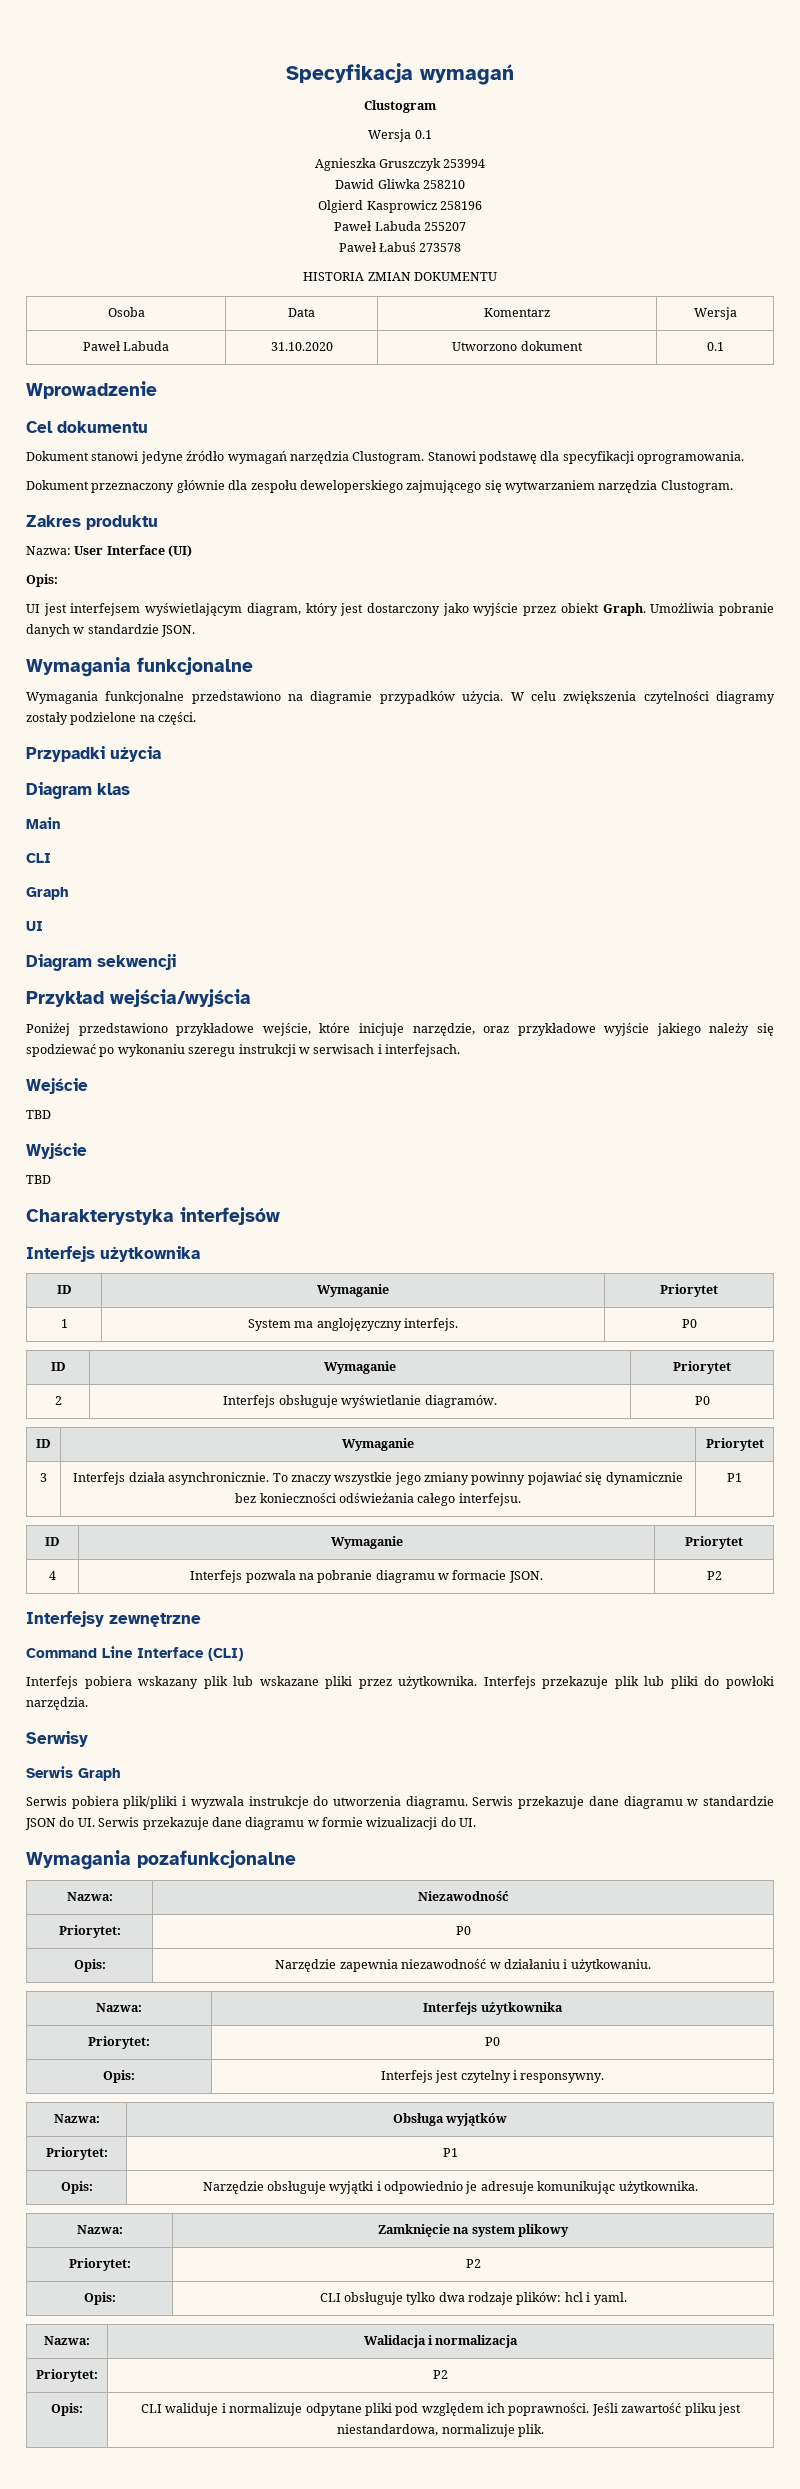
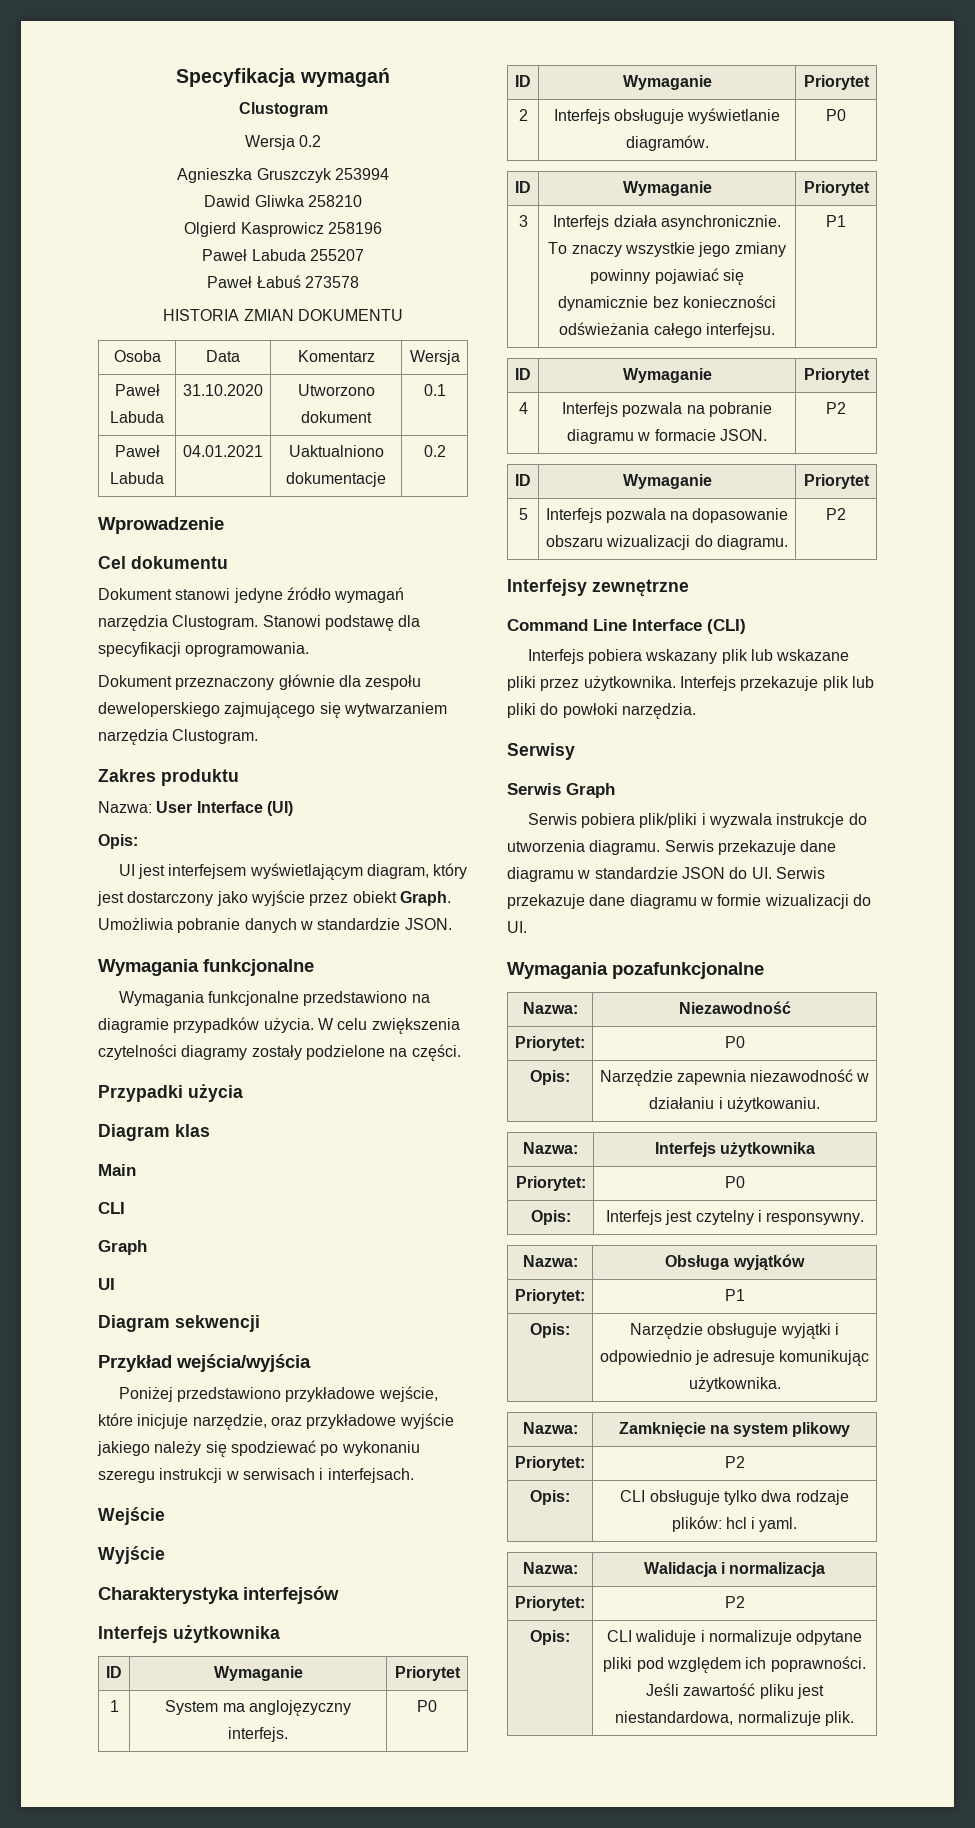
[414,130,432,139] 0.1 -> [299,135,322,147] 0.2
(724, 346) none -> [114,445,160,457] [110,472,164,484] [183,445,263,457] [288,445,384,457] [286,472,386,487] [423,445,446,457] // Paweł Labuda | 04.01.2021 | Uaktualniono dokumentacje | 0.2
[26,1110,51,1119] // TBD -> (165, 1516) none
[26,1175,51,1184] // TBD -> (165, 1555) none
(722, 1575) none -> [515,474,531,486] [622,474,712,489] [803,474,870,489] [518,508,528,520] [545,508,789,523] [546,535,788,550] [826,508,846,520] // ID | Wymaganie | Priorytet // 5 | Interfejs pozwala na dopasowanie obszaru wizualizacji do diagramu. | P2

